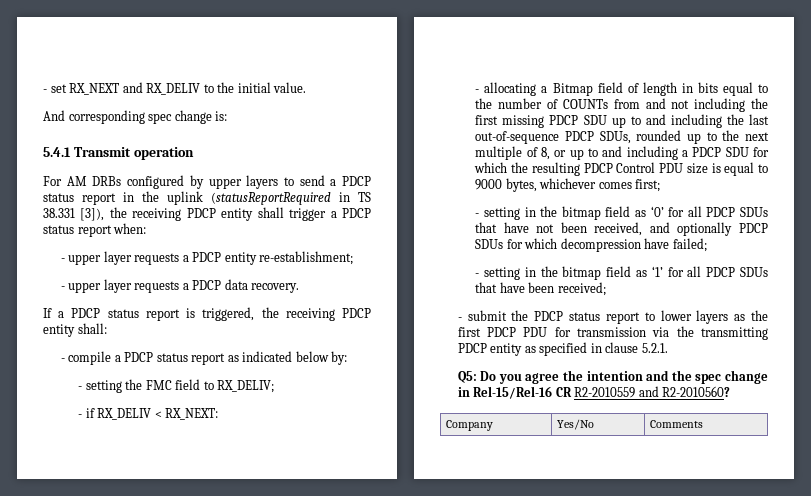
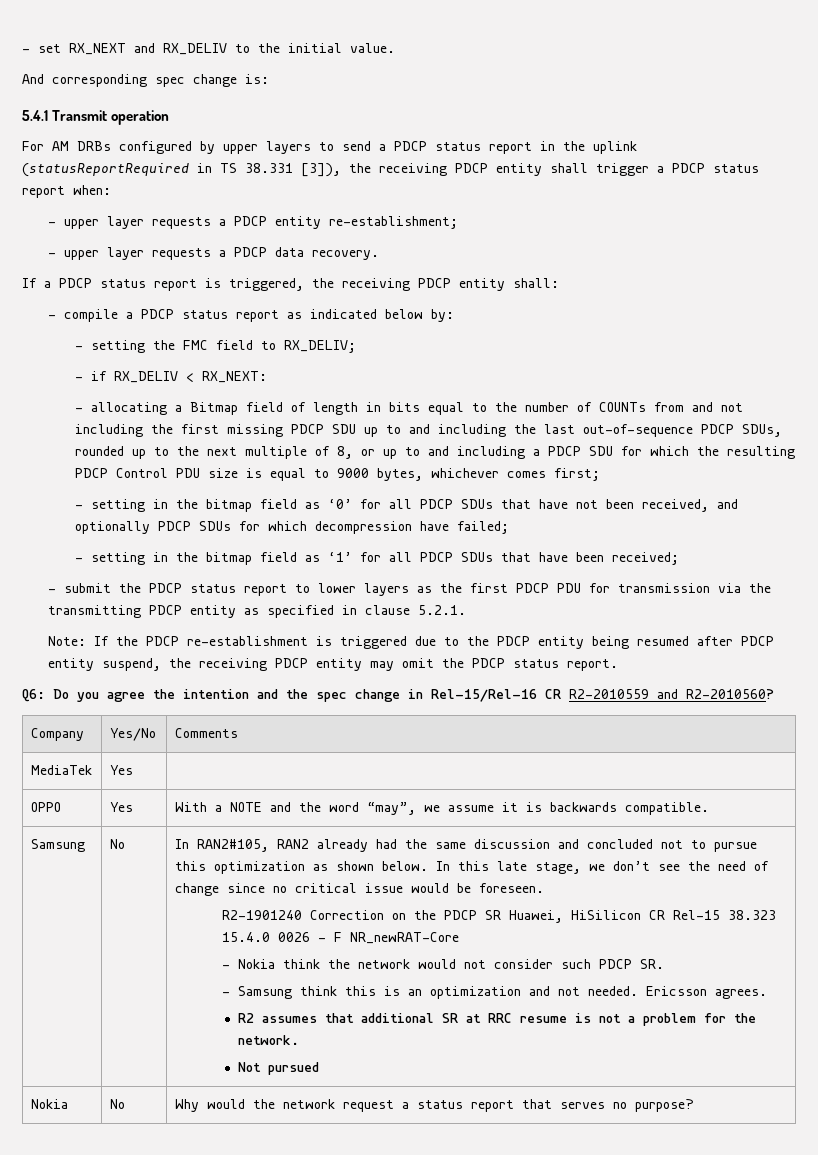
[457,371,477,383] Q5: -> [48,636,775,649] [48,658,619,671] [22,689,45,702] Note: If the PDCP re-establishment is triggered due to the PDCP entity being resumed after PDCP entity suspend, the receiving PDCP entity may omit the PDCP status report. // Q6:
(704, 424) none -> [30,765,92,775] [109,765,133,775] [30,802,61,812] [109,802,133,812] [174,802,709,815] [30,839,85,852] [109,839,125,849] [174,839,757,852] [174,861,769,874] [174,883,544,896] [222,910,777,923] [222,932,460,944] [222,959,665,969] [222,986,768,999] [237,1013,756,1026] [237,1035,299,1045] [237,1062,319,1075] [30,1099,68,1109] [109,1099,125,1109] [174,1099,694,1112] // MediaTek | Yes | // OPPO | Yes | With a NOTE and the word “may”, we assume it is backwards compatible. // Samsung | No | In RAN2#105, RAN2 already had the same discussion and concluded not to pursue this optimization as shown below. In this late stage, we don’t see the need of change since no critical issue would be foreseen. // R2-1901240 Correction on the PDCP SR Huawei, HiSilicon CR Rel-15 38.323 15.4.0 0026 - F NR_newRAT-Core // - Nokia think the network would not consider such PDCP SR. // - Samsung think this is an optimization and not needed. Ericsson agrees. // R2 assumes that additional SR at RRC resume is not a problem for the network. // Not pursued // Nokia | No | Why would the network request a status report that serves no purpose?

